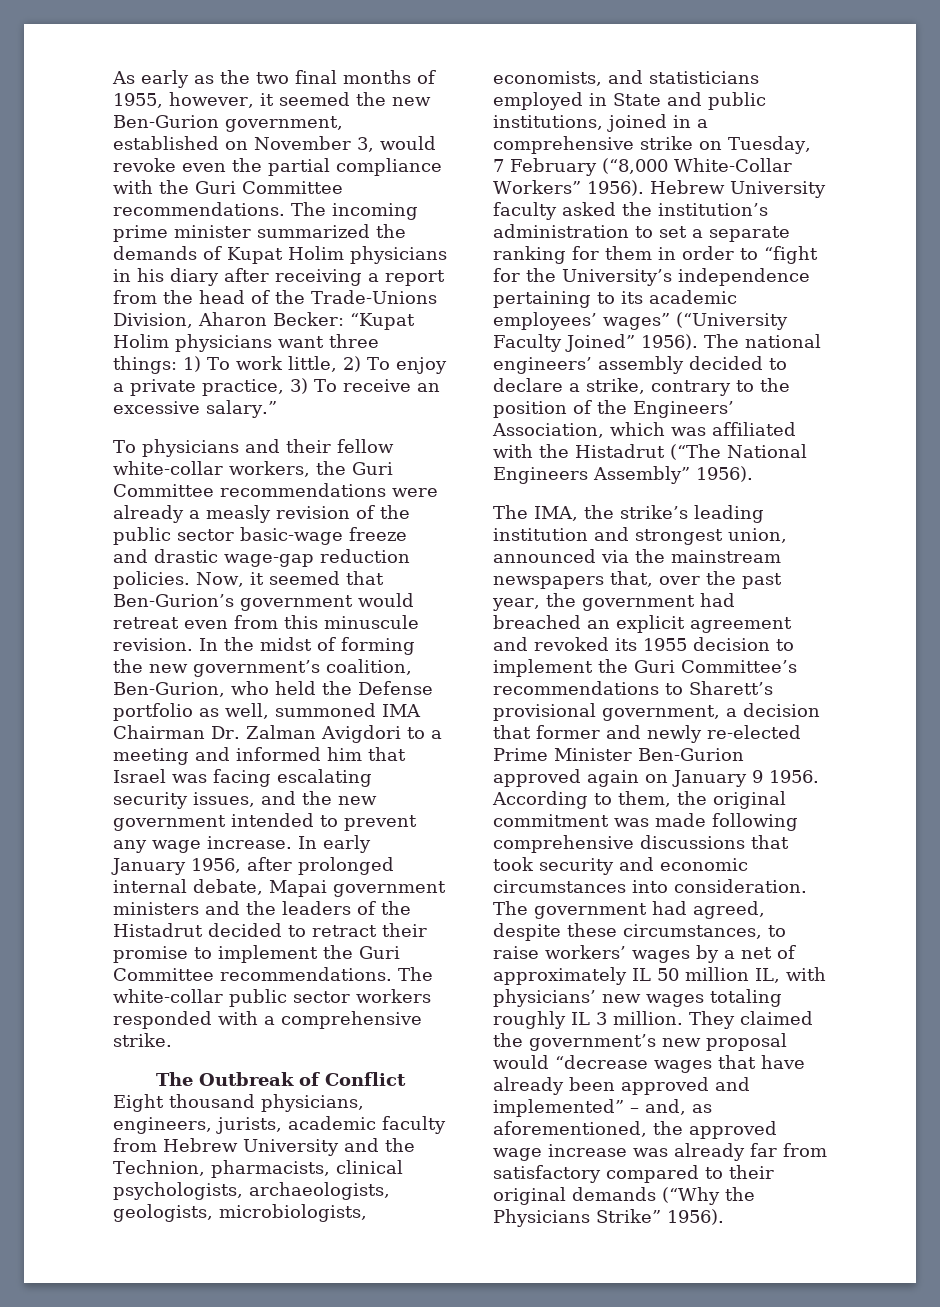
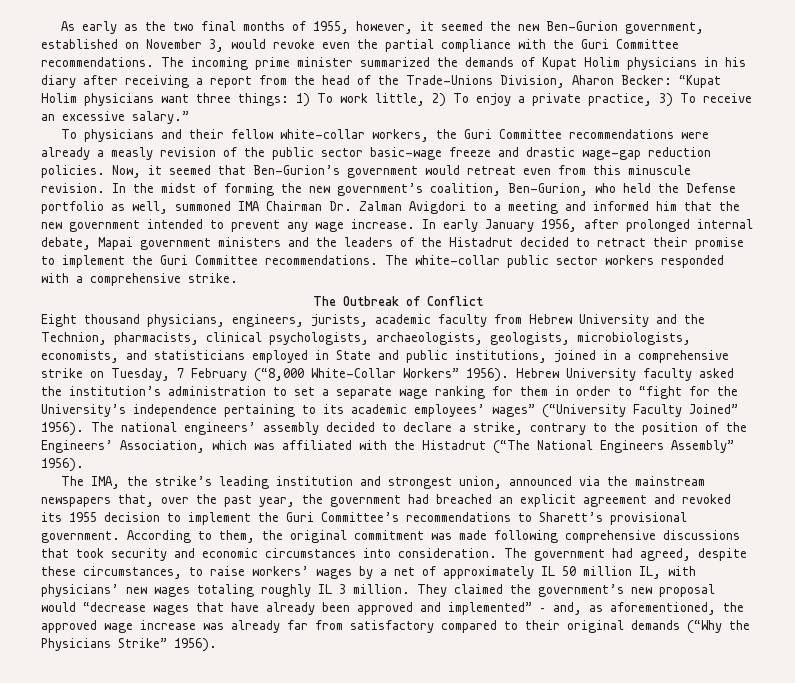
[113,769,372,787] [113,791,296,809] Israel was facing escalating security issues, and -> (712, 206) none
(790, 234) none -> [399,389,428,399] wage
[602,703,820,721] [493,725,801,743] [493,748,744,761] [493,769,819,787] government, a decision that former and newly re-elected Prime Minister Ben-Gurion approved again on January 9 1956. -> [41,531,120,543] government.

